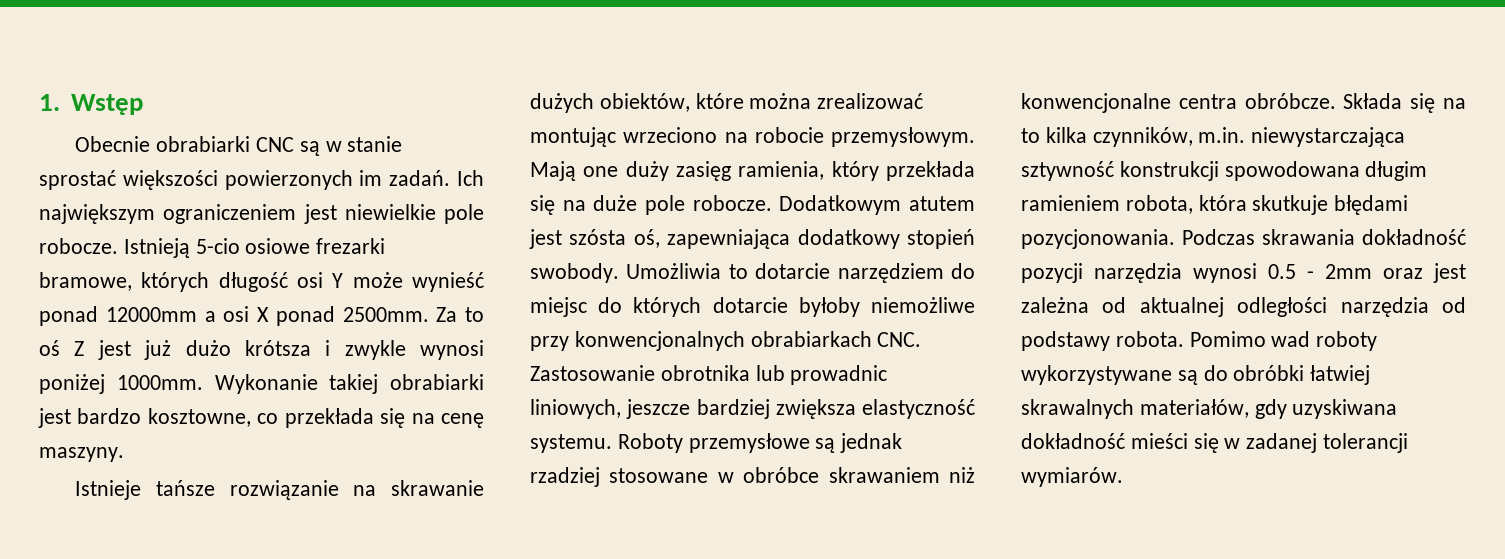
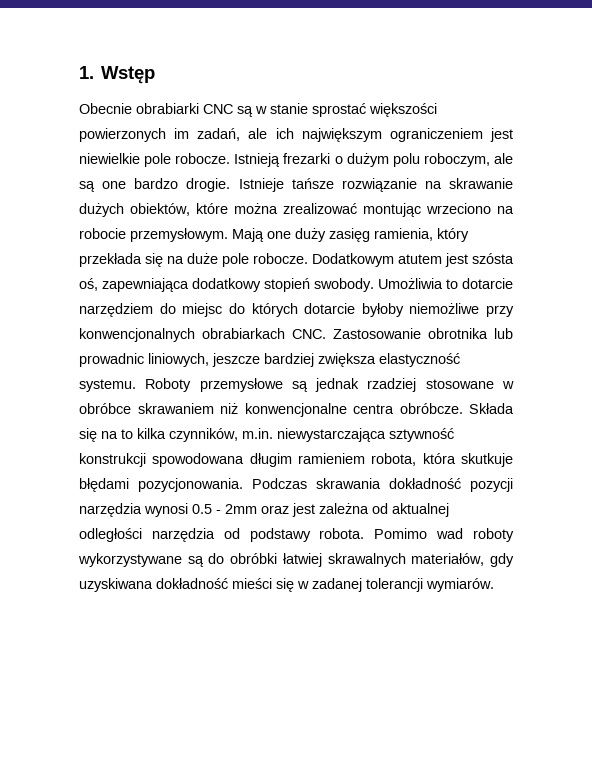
[389,170,485,186] zadań. Ich -> [197,128,294,141] zadań, ale ich
[195,238,386,254] [39,272,484,292] [39,306,484,326] [39,340,484,360] [39,374,484,394] [38,408,485,428] [39,447,124,462] 5-cio osiowe frezarki bramowe, których długość osi Y może wynieść ponad 12000mm a osi X ponad 2500mm. Za to oś Z jest już dużo krótsza i zwykle wynosi poniżej 1000mm. Wykonanie takiej obrabiarki jest bardzo kosztowne, co przekłada się na cenę maszyny. // -> [283,153,513,167] [79,178,231,192] frezarki o dużym polu roboczym, ale są one bardzo drogie.

